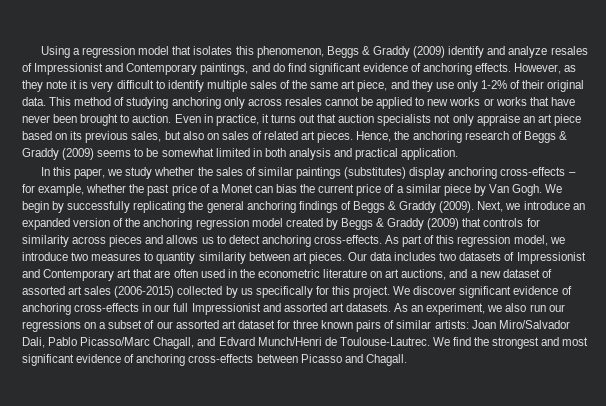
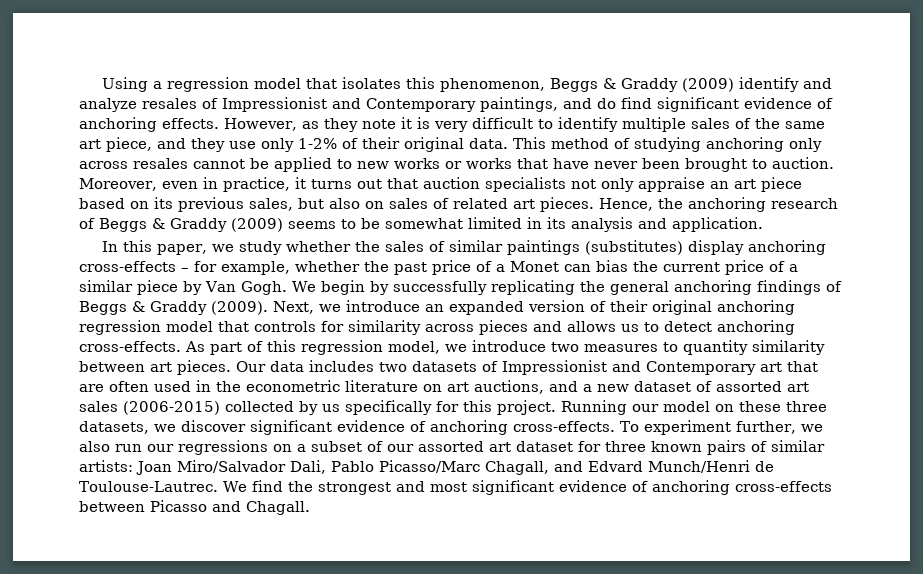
[174,114,201,123] Even -> [79,178,198,191] Moreover, even
[264,148,286,157] both -> [547,217,566,229] its
[355,148,399,160] practical -> (667, 223) none
[125,218,141,227] the -> [610,300,712,315] their original
[285,218,460,230] created by Beggs & Graddy (2009) -> (213, 326) none
[393,286,411,295] We -> [561,400,827,415] [79,421,176,434] Running our model on these three datasets, we
[74,303,486,315] cross-effects in our full Impressionist and assorted art datasets. As an experiment, -> [513,420,796,435] cross-effects. To experiment further,

